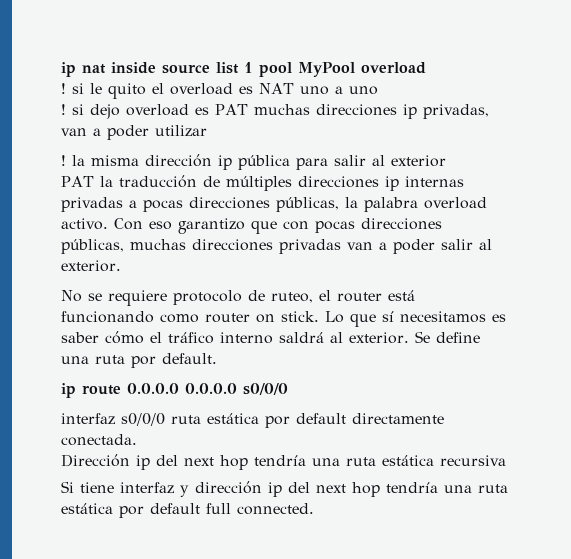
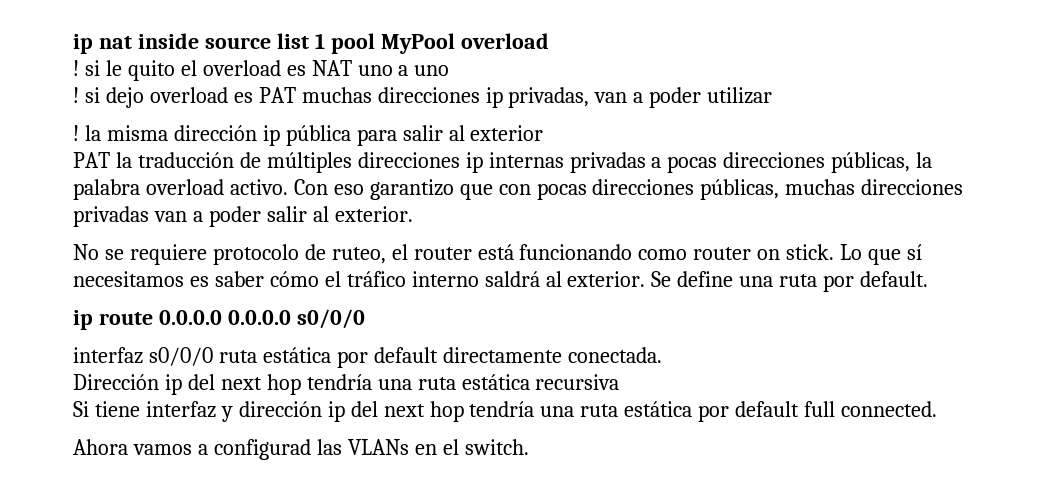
(314, 509) none -> [73,439,529,460] // Ahora vamos a configurad las VLANs en el switch.

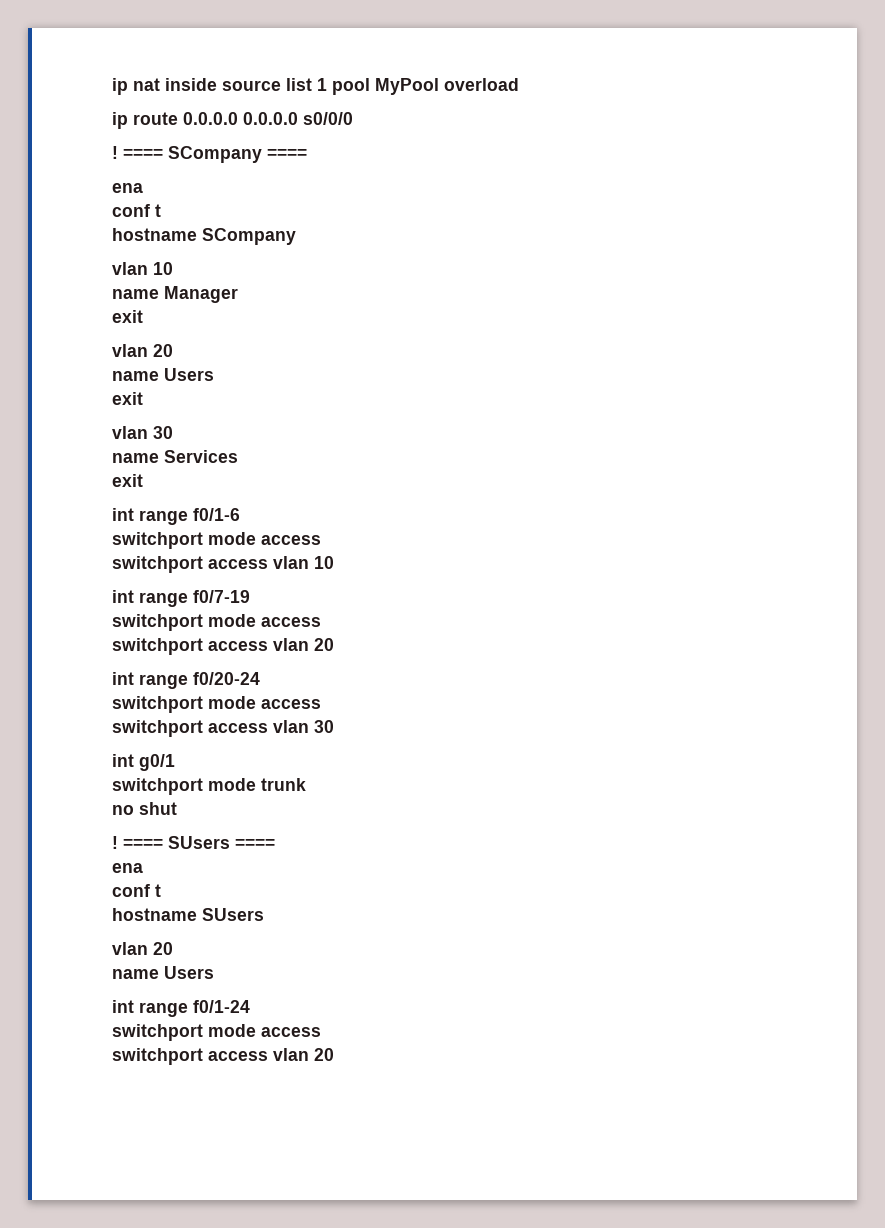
[73,60,450,81] [73,87,773,108] [73,125,544,146] [73,152,933,173] [73,179,964,200] [73,206,413,227] [73,244,923,265] [73,271,929,292] // ! si le quito el overload es NAT uno a uno // ! si dejo overload es PAT muchas direcciones ip privadas, van a poder utilizar // ! la misma dirección ip pública para salir al exterior // PAT la traducción de múltiples direcciones ip internas privadas a pocas direcciones públicas, la palabra overload activo. Con eso garantizo que con pocas direcciones públicas, muchas direcciones privadas van a poder salir al exterior. // No se requiere protocolo de ruteo, el router está funcionando como router on stick. Lo que sí necesitamos es saber cómo el tráfico interno saldrá al exterior. Se define una ruta por default. -> (519, 84) none
[73,347,662,368] [73,374,620,395] [73,401,938,422] [73,439,529,460] interfaz s0/0/0 ruta estática por default directamente conectada. // Dirección ip del next hop tendría una ruta estática recursiva // Si tiene interfaz y dirección ip del next hop tendría una ruta estática por default full connected. // Ahora vamos a configurad las VLANs en el switch. -> [112,146,307,163] [112,183,143,193] [112,204,161,217] [112,228,296,245] [112,262,173,275] [112,286,238,303] [112,310,143,323] [112,344,173,357] [112,368,214,381] [112,392,143,405] [112,426,173,439] [112,450,238,463] [112,474,143,487] [112,508,240,525] [112,532,321,549] [112,556,334,573] [112,590,250,607] [112,614,321,631] [112,638,334,655] [112,672,260,689] [112,696,321,713] [112,720,334,737] [112,754,175,771] [112,778,306,795] [112,802,177,815] [112,836,275,849] [112,863,143,873] [112,884,161,897] [112,908,264,921] [112,942,173,955] [112,966,214,979] [112,1000,250,1017] [112,1024,321,1041] [112,1048,334,1065] ! ==== SCompany ==== // ena // conf t // hostname SCompany // vlan 10 // name Manager // exit // vlan 20 // name Users // exit // vlan 30 // name Services // exit // int range f0/1-6 // switchport mode access // switchport access vlan 10 // int range f0/7-19 // switchport mode access // switchport access vlan 20 // int range f0/20-24 // switchport mode access // switchport access vlan 30 // int g0/1 // switchport mode trunk // no shut // ! ==== SUsers ==== // ena // conf t // hostname SUsers // vlan 20 // name Users // int range f0/1-24 // switchport mode access // switchport access vlan 20

